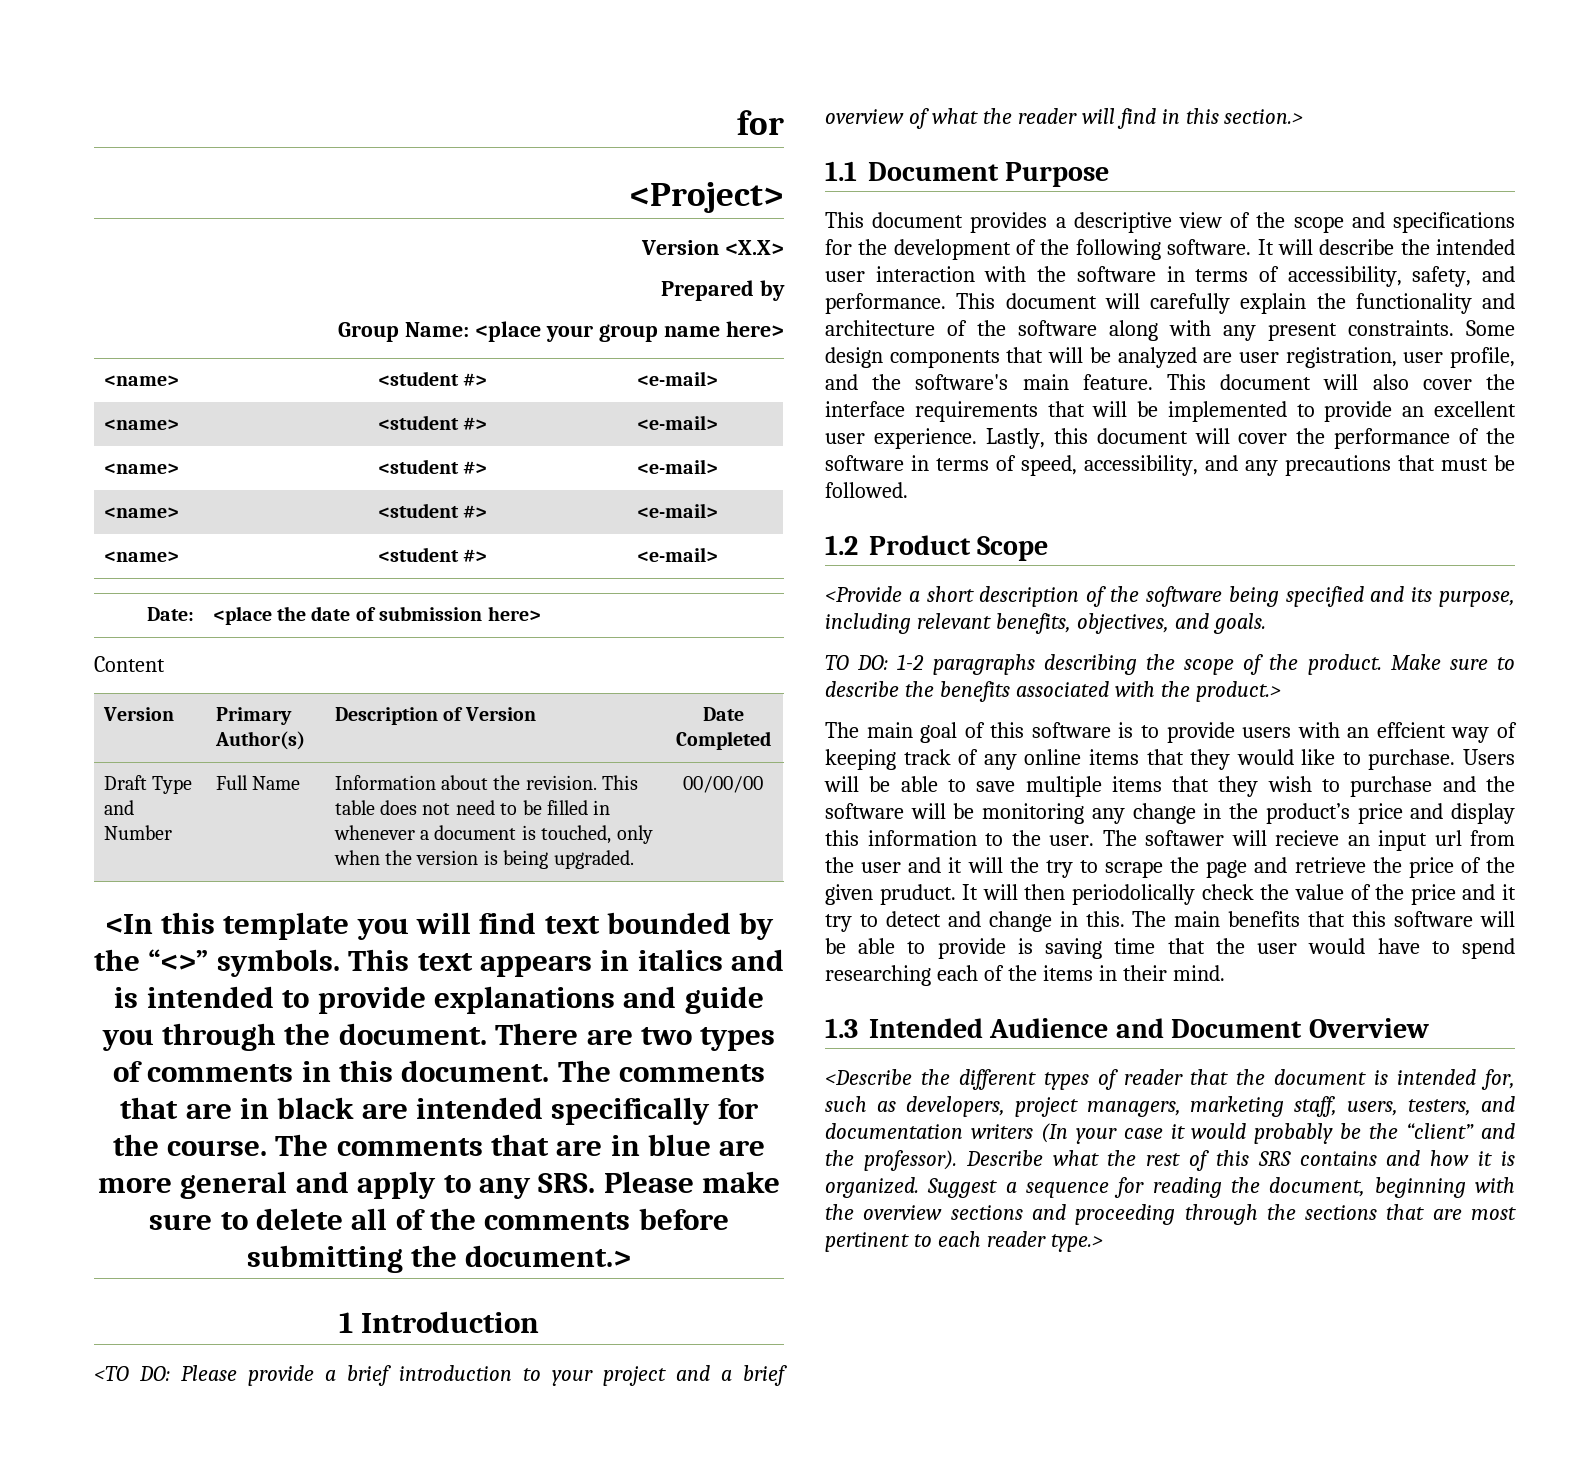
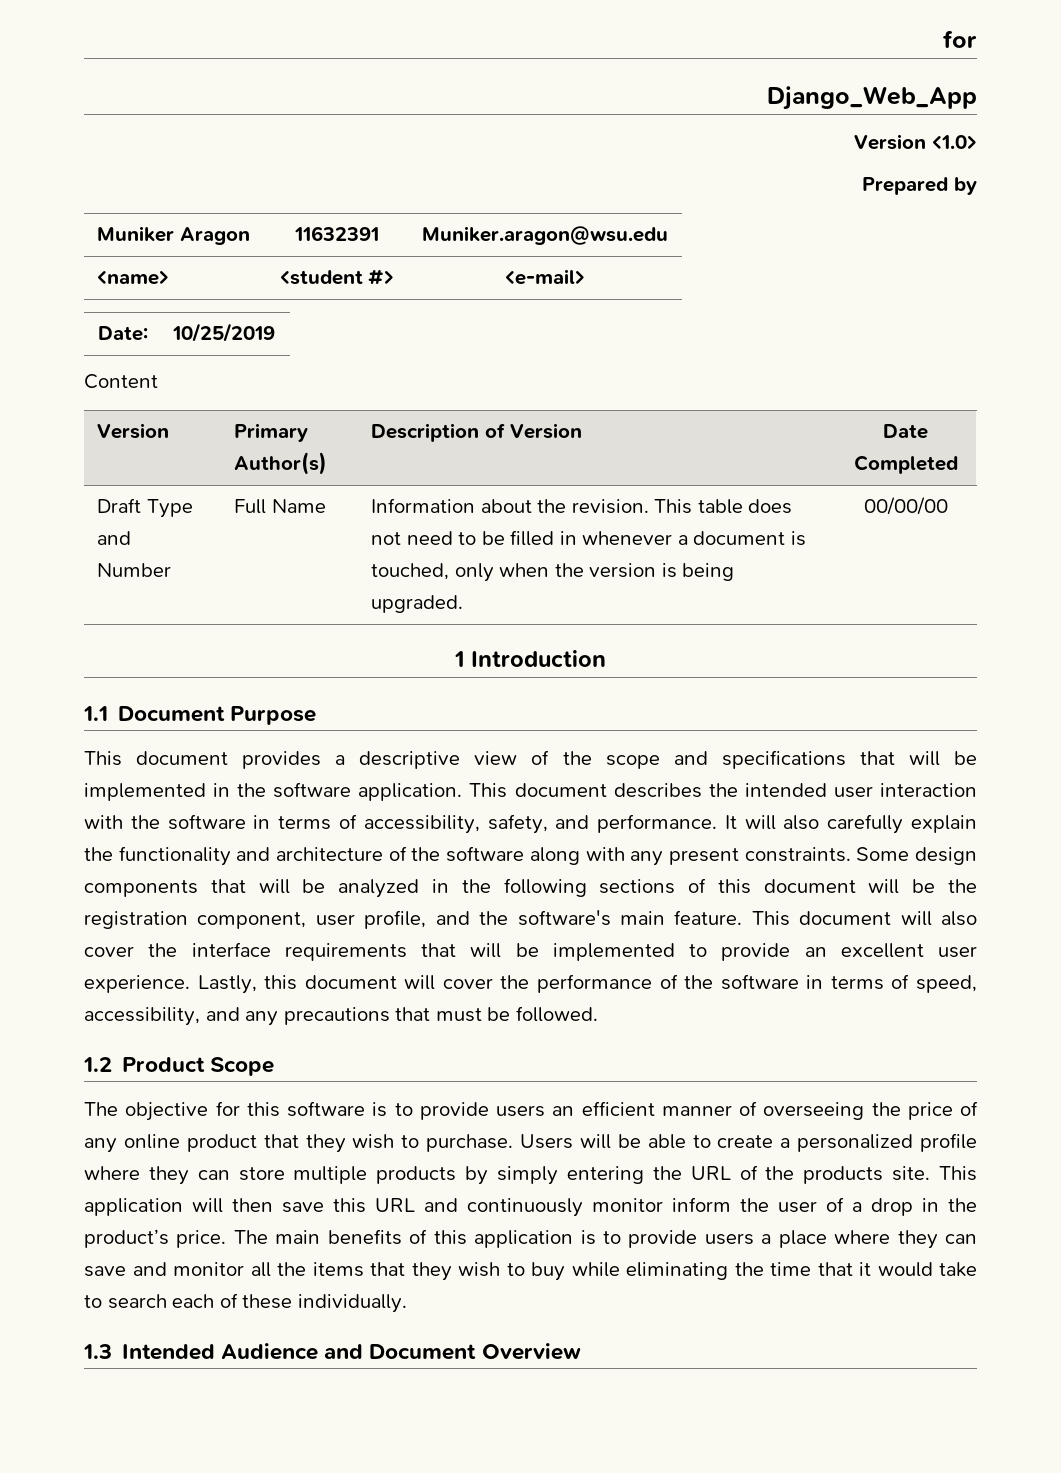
[629,182,784,213] [641,240,784,255] <Project> // Version <X.X> -> [767,86,977,110] [854,134,977,150] Django_Web_App // Version <1.0>
[338,321,785,342] [103,375,179,386] [377,371,488,386] [636,371,718,386] [103,419,179,430] [377,415,488,430] [636,415,718,430] [103,463,179,474] [377,459,488,474] [636,459,718,474] [103,507,179,518] [377,503,488,518] [636,503,718,518] // Group Name: <place your group name here> // <name> | <student #> | <e-mail> // <name> | <student #> | <e-mail> // <name> | <student #> | <e-mail> // <name> | <student #> | <e-mail> -> [96,226,250,245] [294,226,379,241] [422,226,668,245] // Muniker Aragon | 11632391 | Muniker.aragon@wsu.edu
[212,606,541,625] <place the date of submission here> -> [171,323,275,342] 10/25/2019
[104,912,775,940] [94,949,784,977] [114,986,764,1014] [101,1023,776,1051] [112,1060,766,1082] [120,1097,759,1125] [112,1134,766,1156] [98,1171,780,1199] [149,1208,729,1230] [246,1245,632,1273] [338,1311,540,1333] [94,1365,787,1386] [825,108,1304,129] <In this template you will find text bounded by the “<>” symbols. This text appears in italics and is intended to provide explanations and guide you through the document. There are two types of comments in this document. The comments that are in black are intended specifically for the course. The comments that are in blue are more general and apply to any SRS. Please make sure to delete all of the comments before submitting the document.> // 1 Introduction // <TO DO: Please provide a brief introduction to your project and a brief overview of what the reader will find in this section.> -> [453,650,607,667] 1 Introduction
[825,239,1395,260] for the development of the following software. It will describe -> [859,751,978,766] [84,782,702,801] that will be implemented in the software application. This document describes
[956,293,1140,309] This document will -> [724,815,820,830] It will also
[1203,347,1397,368] are user registration, -> [431,878,978,897] [84,911,307,929] in the following sections of this document will be the registration component,
[825,586,1515,607] [825,613,1266,634] [825,654,1515,675] [825,681,1281,702] [825,722,985,743] <Provide a short description of the software being specified and its purpose, including relevant benefits, objectives, and goals. // TO DO: 1-2 paragraphs describing the scope of the product. Make sure to describe the benefits associated with the product.> // The main goal of -> [84,1101,240,1121] The objective for
[1297,722,1517,743] [825,749,951,770] with an effcient way of keeping track -> [552,1101,953,1120] an efficient manner of overseeing the price
[1088,749,1336,770] items that they would like -> [186,1134,395,1153] product that they wish
[976,776,1102,797] save multiple -> [717,1133,977,1152] [84,1165,978,1185] [84,1197,977,1217] [84,1229,977,1249] [84,1262,306,1277] create a personalized profile where they can store multiple products by simply entering the URL of the products site. This application will then save this URL and continuously monitor inform the user of a drop in the product’s price. The main benefits of this application is to provide users a place where they can save and monitor all the
[1350,776,1515,797] [825,803,1515,824] [825,830,1515,851] [825,857,1515,878] [825,884,1517,905] [825,911,1515,932] [825,938,1515,959] [825,965,1225,986] purchase and the software will be monitoring any change in the product’s price and display this information to the user. The softawer will recieve an input url from the user and it will the try to scrape the page and retrieve the price of the given pruduct. It will then periodolically check the value of the price and it try to detect and change in this. The main benefits that this software will be able to provide is saving time that the user would have to spend researching each of the items in their mind. -> [531,1262,977,1281] [84,1293,407,1313] buy while eliminating the time that it would take to search each of these individually.
[825,1069,1515,1090] [825,1096,1515,1117] [825,1123,1515,1144] [825,1150,1515,1171] [825,1177,1515,1198] [825,1204,1516,1225] [825,1231,1103,1252] // <Describe the different types of reader that the document is intended for, such as developers, project managers, marketing staff, users, testers, and documentation writers (In your case it would probably be the “client” and the professor). Describe what the rest of this SRS contains and how it is organized. Suggest a sequence for reading the document, beginning with the overview sections and proceeding through the sections that are most pertinent to each reader type.> -> (581, 1351) none

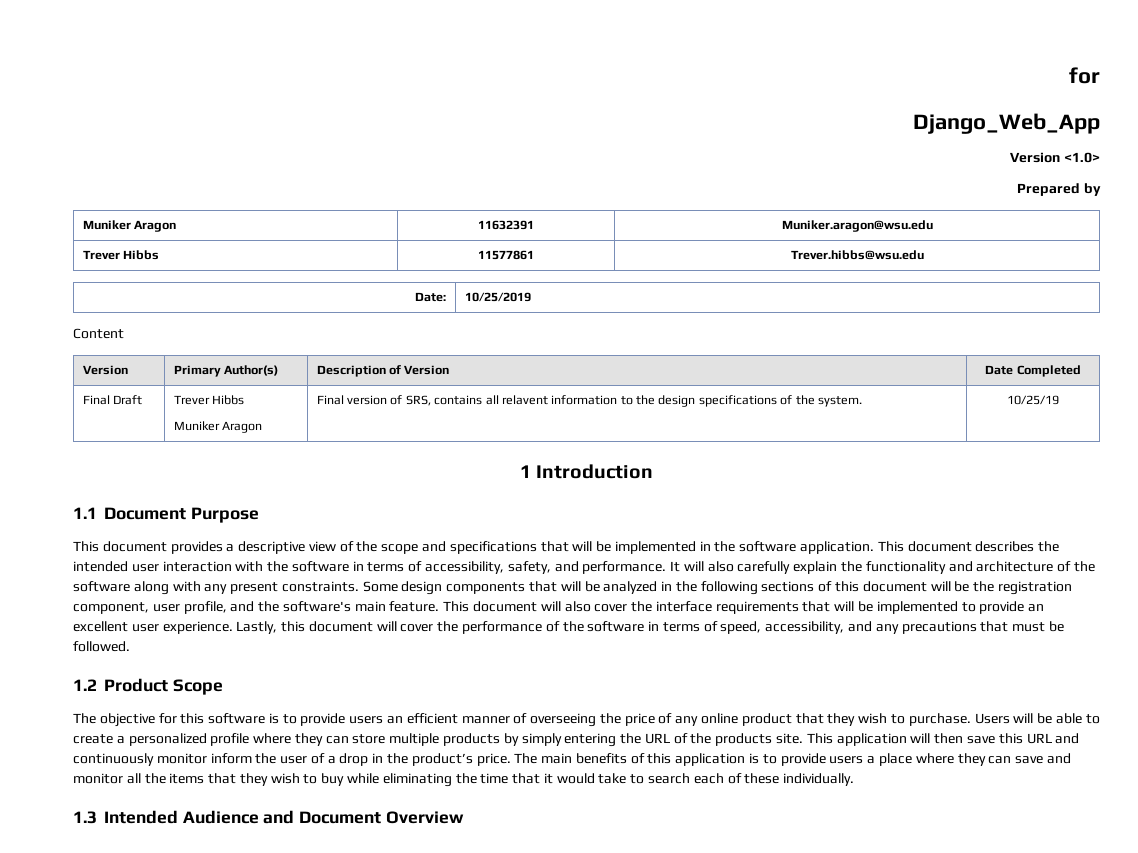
[96,270,169,285] [279,269,395,285] [505,269,585,285] <name> | <student #> | <e-mail> -> [82,250,160,260] [478,250,534,260] [790,250,924,260] Trever Hibbs | 11577861 | Trever.hibbs@wsu.edu
(958, 464) none -> [82,395,110,405] Final
[146,499,193,518] [96,531,131,545] [96,563,171,577] [233,499,326,514] [370,498,793,514] [370,530,806,546] [370,563,735,582] [370,595,463,613] [863,497,948,515] Type and Number | Full Name | Information about the revision. This table does not need to be filled in whenever a document is touched, only when the version is being upgraded. | 00/00/00 -> [173,395,245,405] [173,421,263,433] [316,395,862,407] [1007,395,1059,405] | Trever Hibbs // Muniker Aragon | Final version of SRS, contains all relavent information to the design specifications of the system. | 10/25/19

